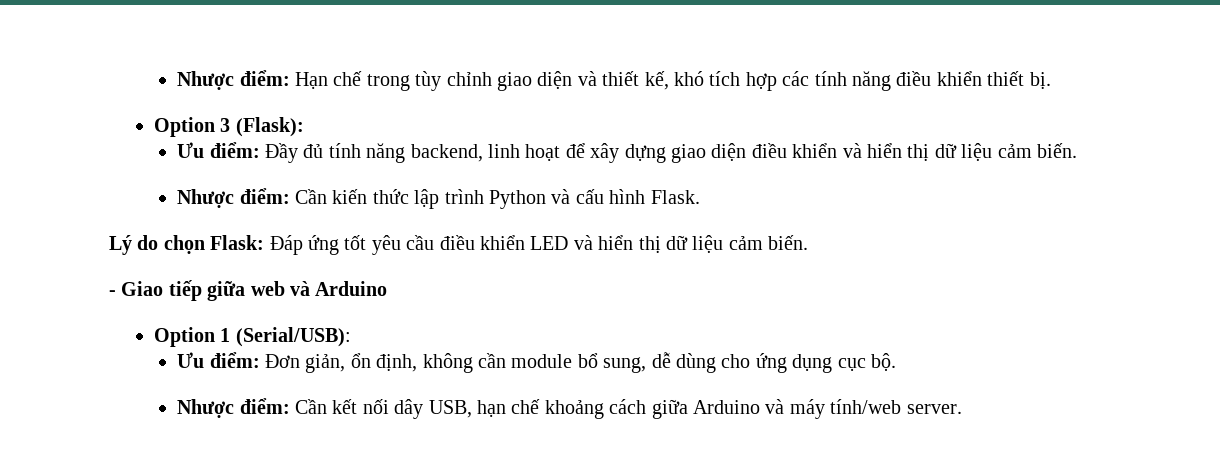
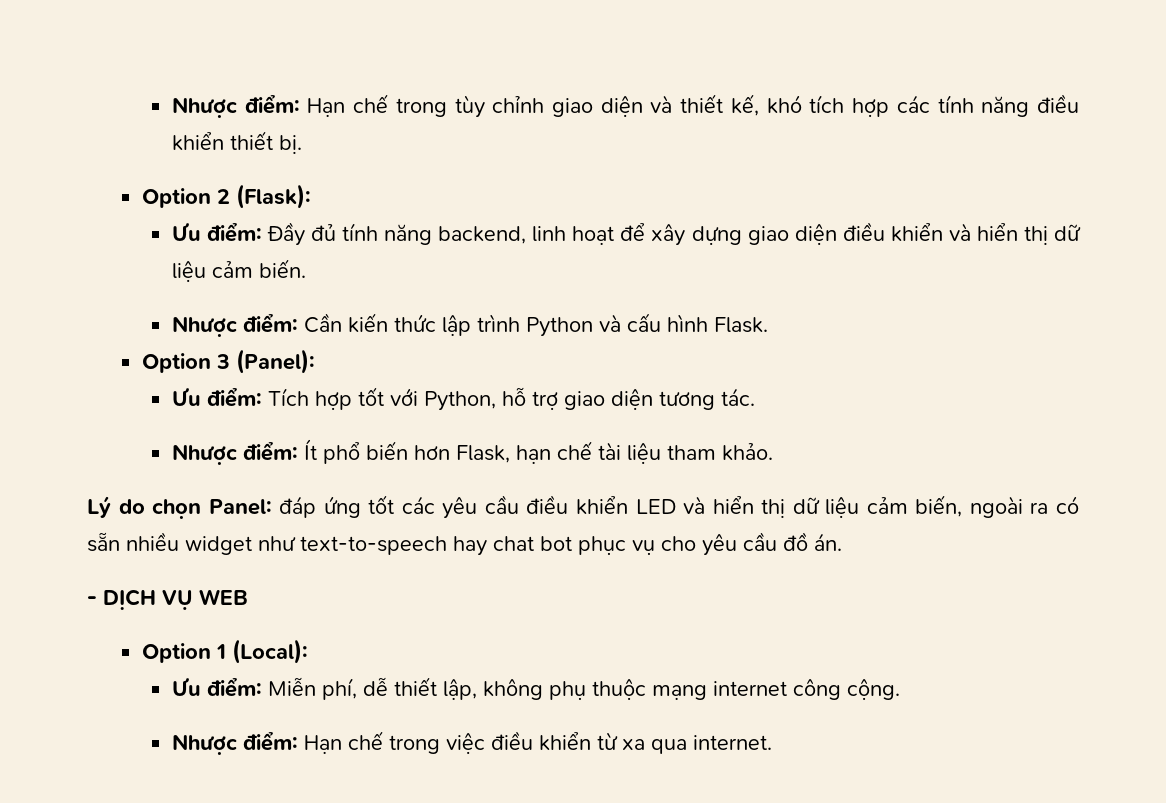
[220,118,231,132] 3 -> [216,189,230,204] 2
(700, 197) none -> [141,349,315,374] [171,387,755,411] [171,439,773,465] // Option 3 (Panel): // Ưu điểm: Tích hợp tốt với Python, hỗ trợ giao diện tương tác. // Nhược điểm: Ít phổ biến hơn Flask, hạn chế tài liệu tham khảo.
[210,235,303,255] Flask: Đáp -> [208,496,317,518] Panel: đáp
(367, 242) none -> [401,496,435,514] các
[768,235,809,250] [109,280,388,301] biến. // - Giao tiếp giữa web và Arduino -> [915,495,1079,518] [87,532,842,556] [87,589,248,610] biến, ngoài ra có sẵn nhiều widget như text-to-speech hay chat bot phục vụ cho yêu cầu đồ án. // - DỊCH VỤ WEB
[235,327,351,347] [177,352,896,373] [177,398,962,419] (Serial/USB): // Ưu điểm: Đơn giản, ổn định, không cần module bổ sung, dễ dùng cho ứng dụng cục bộ. // Nhược điểm: Cần kết nối dây USB, hạn chế khoảng cách giữa Arduino và máy tính/web server. -> [231,639,308,664] [171,677,900,700] [171,731,772,755] (Local): // Ưu điểm: Miễn phí, dễ thiết lập, không phụ thuộc mạng internet công cộng. // Nhược điểm: Hạn chế trong việc điều khiển từ xa qua internet.

